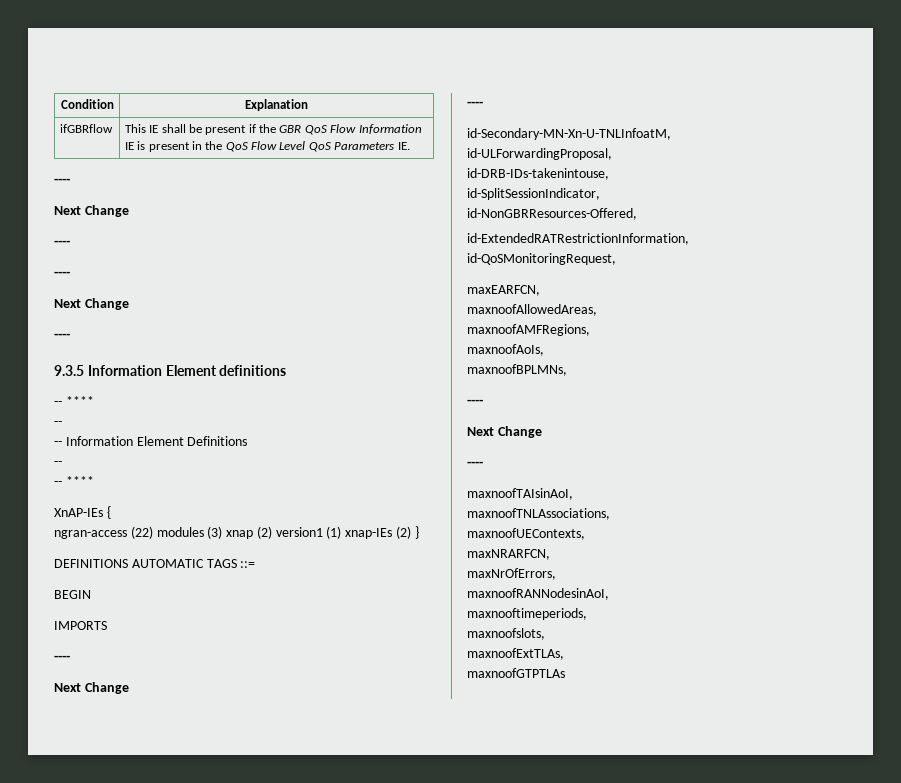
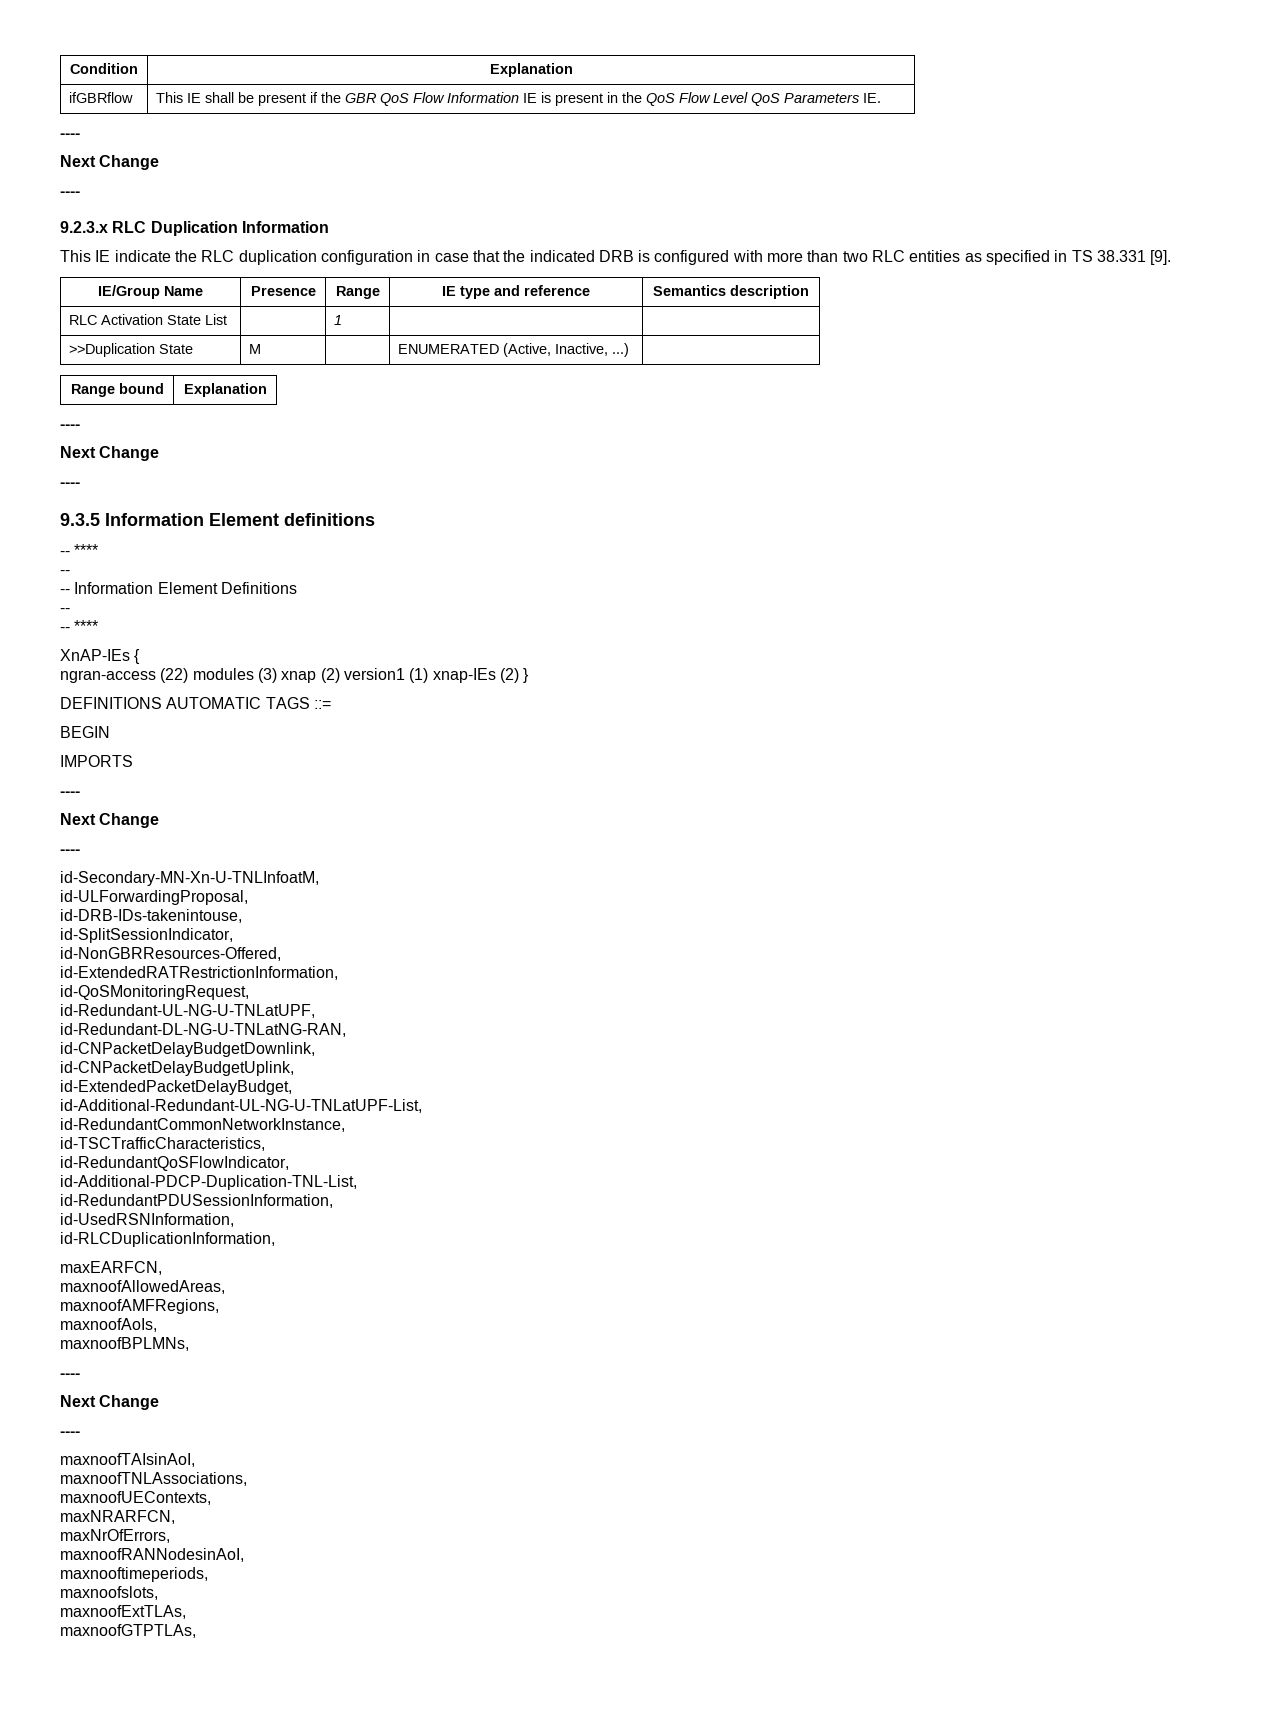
(70, 243) none -> [60,221,329,236] [60,250,1172,265] [98,285,203,299] [250,286,316,296] [335,286,380,299] [442,285,590,299] [653,285,809,299] [69,314,228,325] [334,315,343,325] [69,343,194,357] [249,344,262,354] [398,343,630,357] [70,383,164,397] [183,383,267,397] // 9.2.3.x RLC Duplication Information // This IE indicate the RLC duplication configuration in case that the indicated DRB is configured with more than two RLC entities as specified in TS 38.331 [9]. // IE/Group Name | Presence | Range | IE type and reference | Semantics description // RLC Activation State List | | 1 | | // >>Duplication State | M | | ENUMERATED (Active, Inactive, ...) | // Range bound | Explanation
(616, 259) none -> [60,1004,315,1018] [60,1023,346,1037] [60,1042,315,1057] [60,1061,294,1076] [60,1080,292,1095] [60,1099,422,1113] [60,1118,345,1132] [60,1137,265,1151] [60,1156,289,1171] [60,1175,357,1190] [60,1194,333,1208] [60,1213,234,1227] [60,1232,275,1247] // id-Redundant-UL-NG-U-TNLatUPF, // id-Redundant-DL-NG-U-TNLatNG-RAN, // id-CNPacketDelayBudgetDownlink, // id-CNPacketDelayBudgetUplink, // id-ExtendedPacketDelayBudget, // id-Additional-Redundant-UL-NG-U-TNLatUPF-List, // id-RedundantCommonNetworkInstance, // id-TSCTrafficCharacteristics, // id-RedundantQoSFlowIndicator, // id-Additional-PDCP-Duplication-TNL-List, // id-RedundantPDUSessionInformation, // id-UsedRSNInformation, // id-RLCDuplicationInformation,
[467,668,565,678] maxnoofGTPTLAs -> [60,1624,196,1638] maxnoofGTPTLAs,

